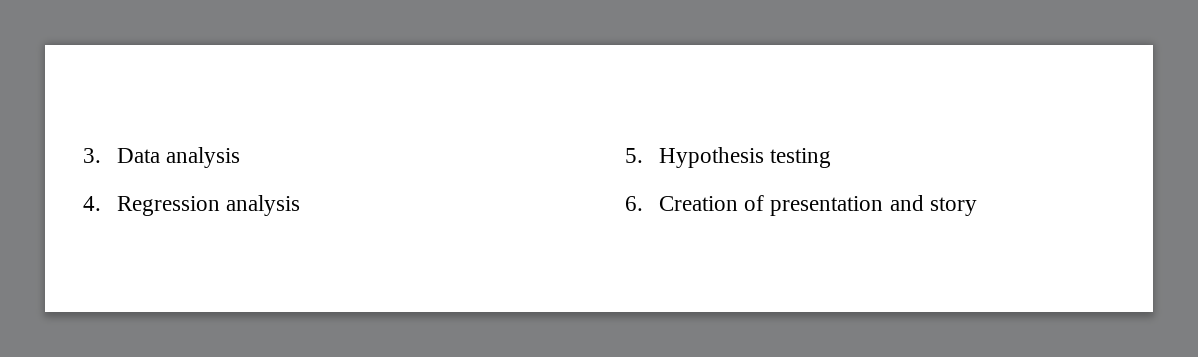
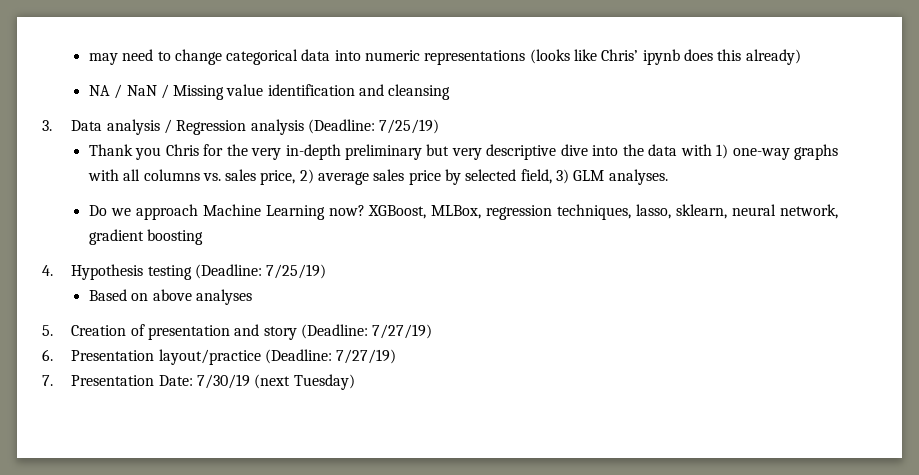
(83, 155) none -> [88,49,801,65] [88,84,451,100] may need to change categorical data into numeric representations (looks like Chris’ ipynb does this already) // NA / NaN / Missing value identification and cleansing //
[83,196,101,211] // 4. -> [163,119,172,134] /
[625,147,832,168] [625,196,643,211] // 5. Hypothesis testing // 6. -> [307,119,440,134] [88,144,838,160] [87,169,668,185] [88,204,838,220] [88,229,204,245] [42,264,327,280] [88,289,252,305] [42,325,53,336] (Deadline: 7/25/19) // Thank you Chris for the very in-depth preliminary but very descriptive dive into the data with 1) one-way graphs with all columns vs. sales price, 2) average sales price by selected field, 3) GLM analyses. // Do we approach Machine Learning now? XGBoost, MLBox, regression techniques, lasso, sklearn, neural network, gradient boosting // 4. Hypothesis testing (Deadline: 7/25/19) // Based on above analyses // 5.
(977, 206) none -> [300,324,433,339] [42,349,397,365] [42,374,355,390] (Deadline: 7/27/19) // 6. Presentation layout/practice (Deadline: 7/27/19) // 7. Presentation Date: 7/30/19 (next Tuesday)

